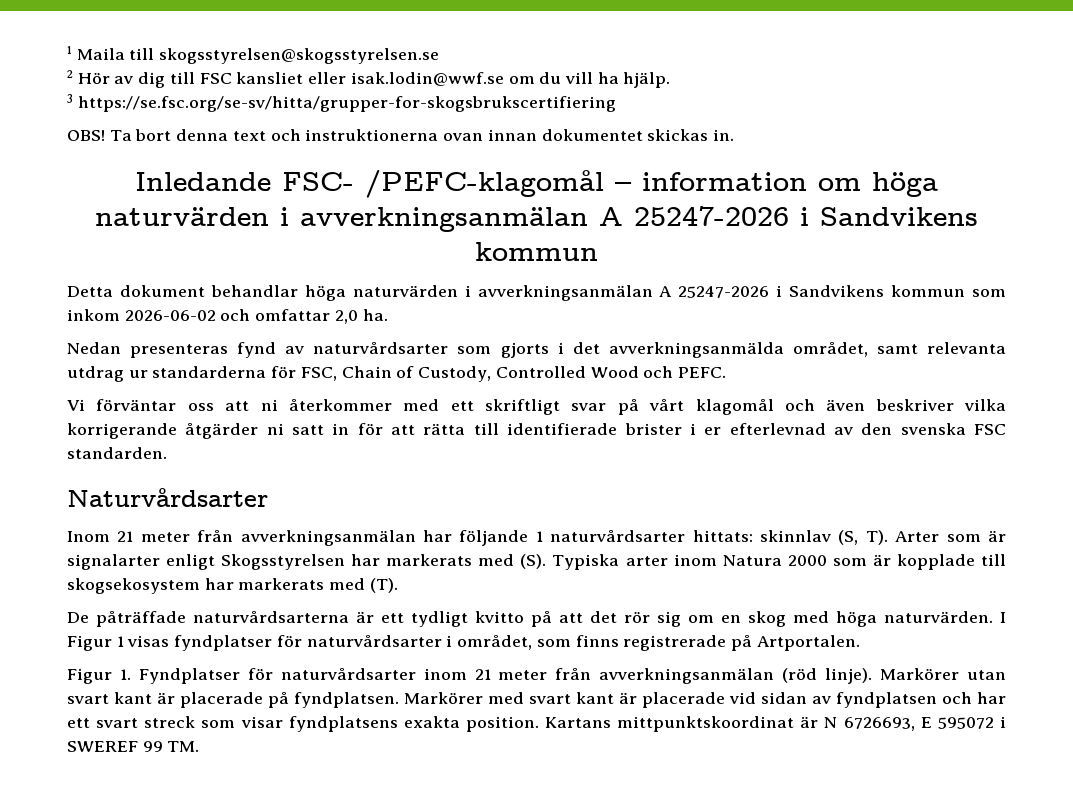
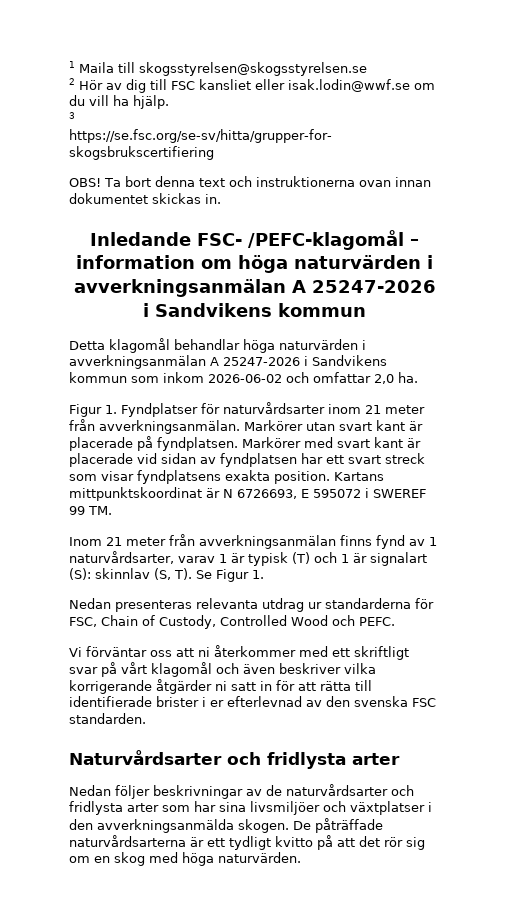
[119,285,205,297] dokument -> [109,338,170,353] klagomål
[67,342,918,358] Nedan presenteras fynd av naturvårdsarter som gjorts i det avverkningsanmälda området, samt -> [69,402,425,417] [69,419,423,434] [69,436,421,451] [69,453,425,467] [69,470,384,484] [69,487,426,501] [69,506,112,515] [69,534,437,549] [69,551,427,566] [69,568,264,582] [69,598,192,612] Figur 1. Fyndplatser för naturvårdsarter inom 21 meter från avverkningsanmälan. Markörer utan svart kant är placerade på fyndplatsen. Markörer med svart kant är placerade vid sidan av fyndplatsen har ett svart streck som visar fyndplatsens exakta position. Kartans mittpunktskoordinat är N 6726693, E 595072 i SWEREF 99 TM. // Inom 21 meter från avverkningsanmälan finns fynd av 1 naturvårdsarter, varav 1 är typisk (T) och 1 är signalart (S): skinnlav (S, T). Se Figur 1. // Nedan presenteras
[67,530,1006,546] [67,554,1007,570] [67,578,398,594] // Inom 21 meter från avverkningsanmälan har följande 1 naturvårdsarter hittats: skinnlav (S, T). Arter som är signalarter enligt Skogsstyrelsen har markerats med (S). Typiska arter inom Natura 2000 som är kopplade till skogsekosystem har markerats med (T). // -> [227,752,400,769] [69,784,414,799] [69,801,432,815] [69,819,289,833] och fridlysta arter // Nedan följer beskrivningar av de naturvårdsarter och fridlysta arter som har sina livsmiljöer och växtplatser i den avverkningsanmälda skogen.
[1000,612,1006,623] [67,635,860,651] [67,668,1006,684] [67,692,1006,708] [67,716,1006,732] [67,741,200,752] I Figur 1 visas fyndplatser för naturvårdsarter i området, som finns registrerade på Artportalen. // Figur 1. Fyndplatser för naturvårdsarter inom 21 meter från avverkningsanmälan (röd linje). Markörer utan svart kant är placerade på fyndplatsen. Markörer med svart kant är placerade vid sidan av fyndplatsen och har ett svart streck som visar fyndplatsens exakta position. Kartans mittpunktskoordinat är N 6726693, E 595072 i SWEREF 99 TM. -> (301, 857) none

